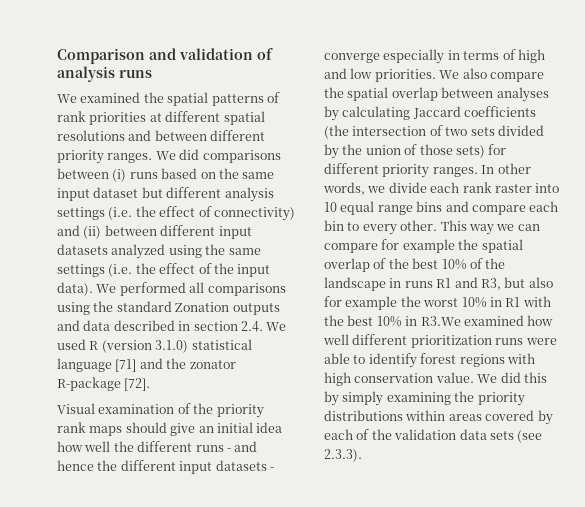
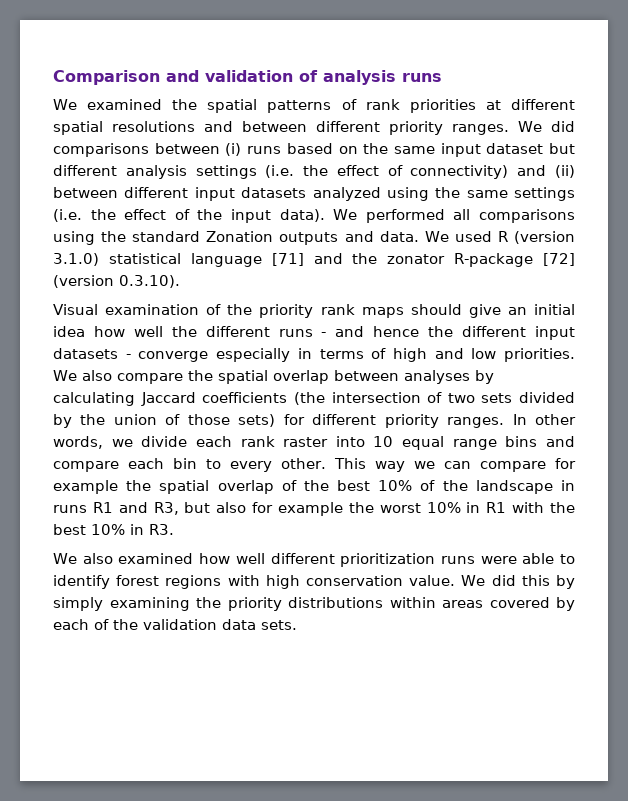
[83,320,263,332] data described in section 2.4. -> [379,231,419,242] data.
[124,378,151,391] [72]. -> [543,253,575,266] [53,275,180,288] [72] (version 0.3.10).
[420,316,461,326] R3.We -> [149,524,174,535] [53,553,113,564] R3. // We also
[489,430,543,443] [324,449,362,462] sets (see 2.3.3). -> [261,620,297,630] sets.

